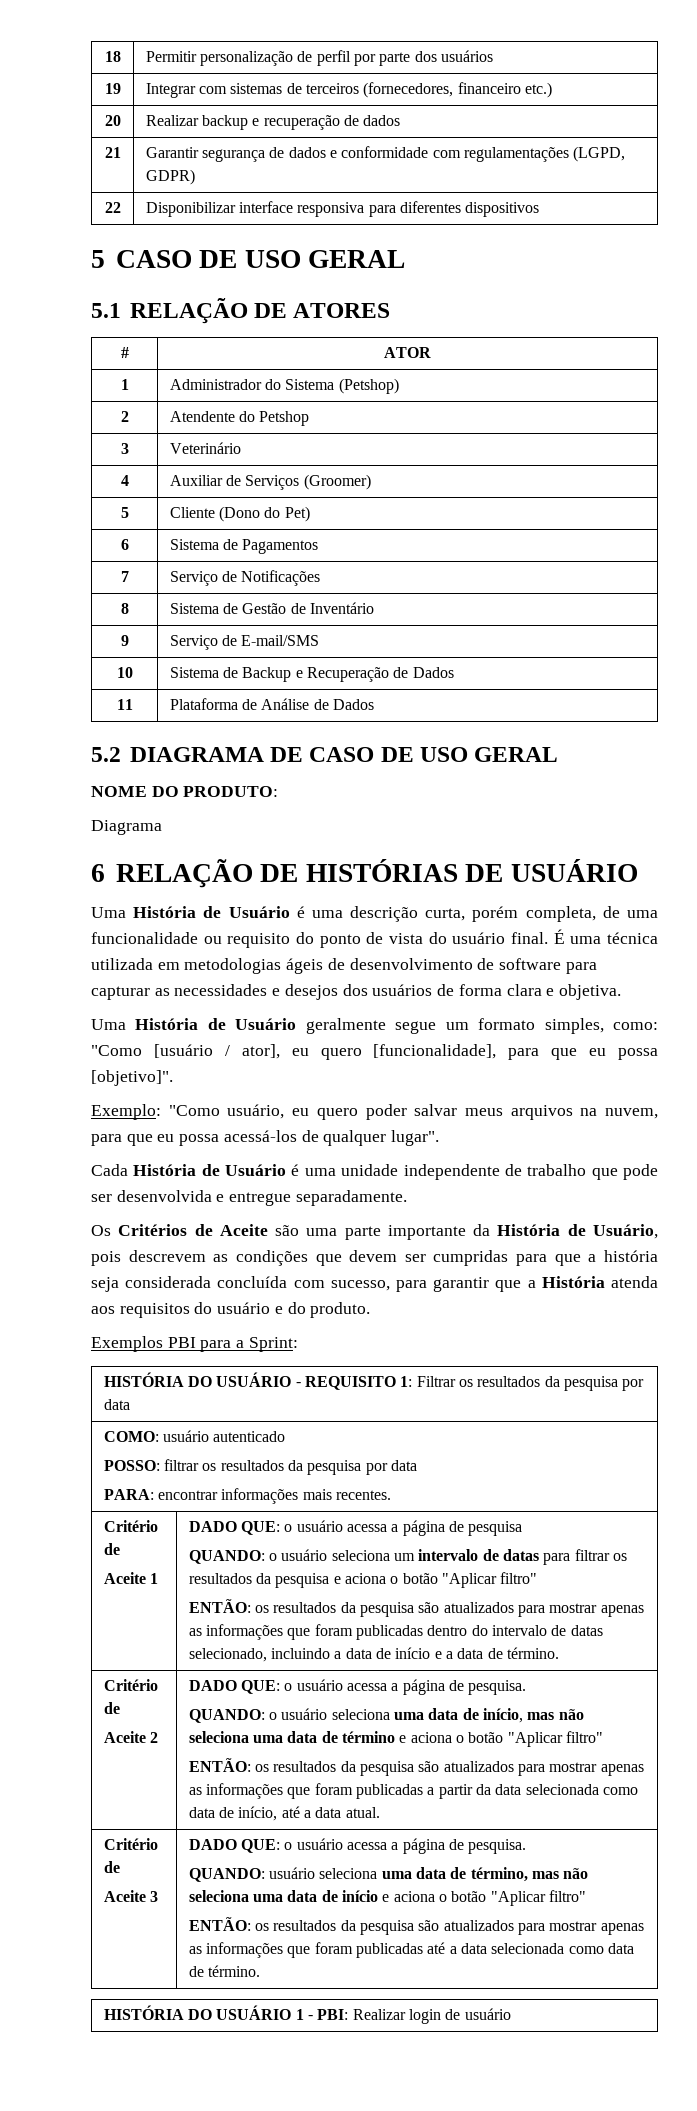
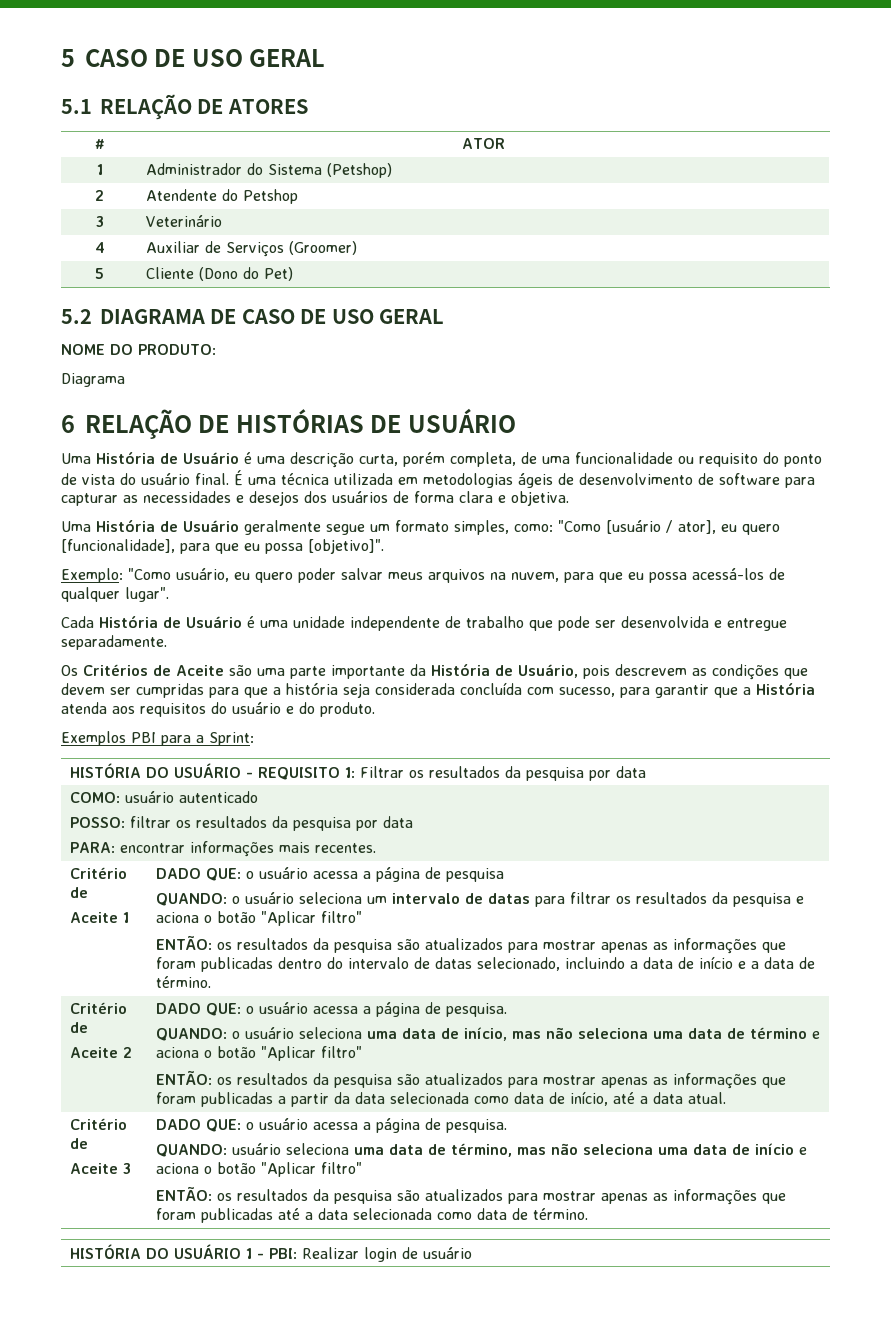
[104,51,121,62] [145,50,493,66] [104,83,121,94] [145,82,552,98] [104,115,121,126] [145,115,401,130] [104,147,121,158] [145,146,626,162] [145,169,195,185] [104,202,121,213] [145,201,540,217] 18 | Permitir personalização de perfil por parte dos usuários // 19 | Integrar com sistemas de terceiros (fornecedores, financeiro etc.) // 20 | Realizar backup e recuperação de dados // 21 | Garantir segurança de dados e conformidade com regulamentações (LGPD, GDPR) // 22 | Disponibilizar interface responsiva para diferentes dispositivos // -> (61, 58) none
[120,539,129,550] [169,539,319,554] [120,571,129,582] [169,570,321,586] [120,603,129,614] [169,602,374,614] [120,635,129,646] [169,635,320,650] [116,667,133,678] [169,667,454,682] [116,699,133,710] [169,698,374,710] // 6 | Sistema de Pagamentos // 7 | Serviço de Notificações // 8 | Sistema de Gestão de Inventário // 9 | Serviço de E-mail/SMS // 10 | Sistema de Backup e Recuperação de Dados // 11 | Plataforma de Análise de Dados -> (294, 274) none

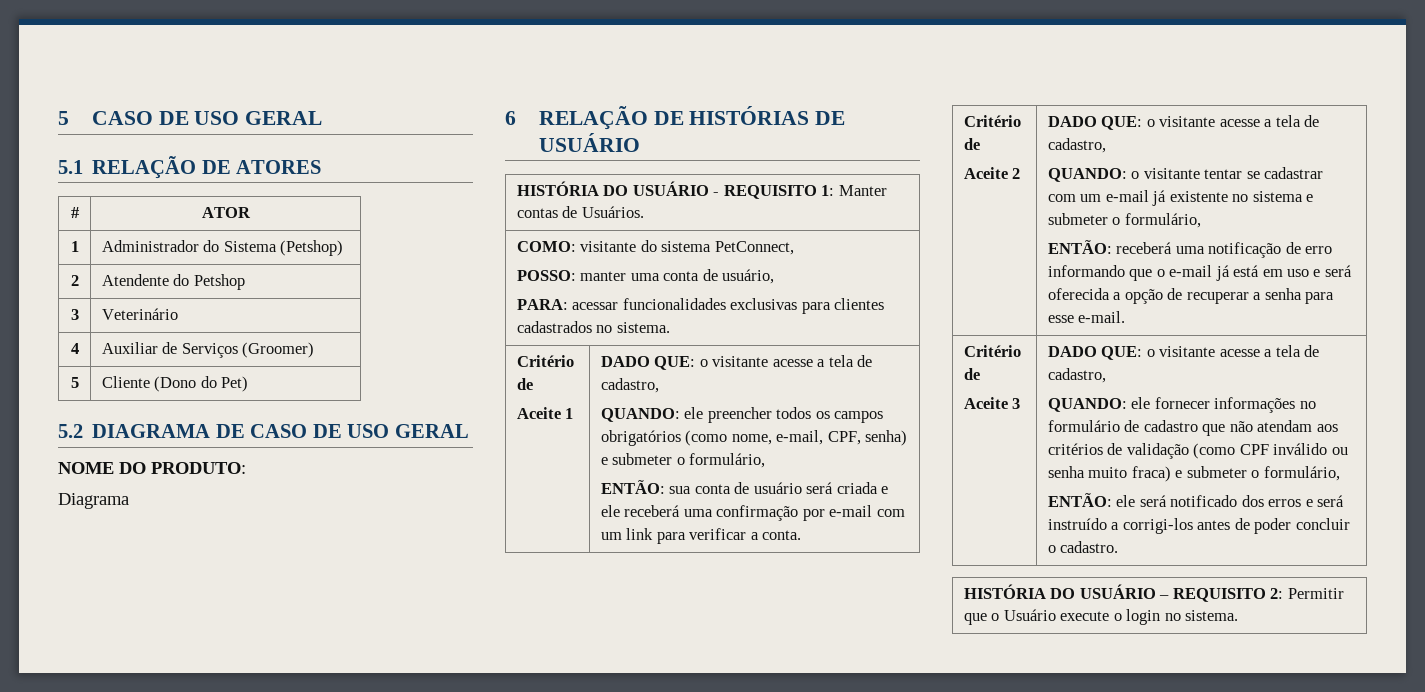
[61,452,822,468] [61,470,815,488] [61,491,569,506] [61,520,780,535] [61,539,384,554] [61,568,785,583] [61,587,169,602] [61,616,787,631] [61,635,167,650] [61,664,808,680] [61,682,815,698] [61,702,375,717] [61,731,254,746] // Uma História de Usuário é uma descrição curta, porém completa, de uma funcionalidade ou requisito do ponto de vista do usuário final. É uma técnica utilizada em metodologias ágeis de desenvolvimento de software para capturar as necessidades e desejos dos usuários de forma clara e objetiva. // Uma História de Usuário geralmente segue um formato simples, como: "Como [usuário / ator], eu quero [funcionalidade], para que eu possa [objetivo]". // Exemplo: "Como usuário, eu quero poder salvar meus arquivos na nuvem, para que eu possa acessá-los de qualquer lugar". // Cada História de Usuário é uma unidade independente de trabalho que pode ser desenvolvida e entregue separadamente. // Os Critérios de Aceite são uma parte importante da História de Usuário, pois descrevem as condições que devem ser cumpridas para que a história seja considerada concluída com sucesso, para garantir que a História atenda aos requisitos do usuário e do produto. // Exemplos PBI para a Sprint: -> (640, 142) none
[360,766,647,781] [70,791,259,803] [70,816,414,831] [70,841,377,857] Filtrar os resultados da pesquisa por data // COMO: usuário autenticado // POSSO: filtrar os resultados da pesquisa por data // PARA: encontrar informações mais recentes. -> [838,185,887,196] [516,206,644,218] [516,240,794,255] [516,269,775,284] [516,298,885,314] [516,321,670,333] Manter contas de Usuários. // COMO: visitante do sistema PetConnect, // POSSO: manter uma conta de usuário, // PARA: acessar funcionalidades exclusivas para clientes cadastrados no sistema.
[259,867,505,882] [156,892,805,907] [156,911,363,926] [156,935,787,954] [156,956,816,972] [156,976,212,988] usuário acessa a página de pesquisa // QUANDO: o usuário seleciona um intervalo de datas para filtrar os resultados da pesquisa e aciona o botão "Aplicar filtro" // ENTÃO: os resultados da pesquisa são atualizados para mostrar apenas as informações que foram publicadas dentro do intervalo de datas selecionado, incluindo a data de início e a data de término. -> [712,355,872,367] [600,378,659,393] [600,407,884,423] [600,430,908,446] [600,453,766,468] [600,480,888,494] [600,505,905,521] [600,528,802,544] visitante acesse a tela de cadastro, // QUANDO: ele preencher todos os campos obrigatórios (como nome, e-mail, CPF, senha) e submeter o formulário, // ENTÃO: sua conta de usuário será criada e ele receberá uma confirmação por e-mail com um link para verificar a conta.
[259,1002,508,1017] [156,1027,821,1041] [156,1046,363,1061] [156,1070,787,1089] [156,1091,727,1107] usuário acessa a página de pesquisa. // QUANDO: o usuário seleciona uma data de início, mas não seleciona uma data de término e aciona o botão "Aplicar filtro" // ENTÃO: os resultados da pesquisa são atualizados para mostrar apenas as informações que foram publicadas a partir da data selecionada como data de início, até a data atual. -> [1159,115,1319,127] [1047,138,1106,153] [1047,167,1324,182] [1047,190,1313,206] [1047,213,1201,228] [1047,240,1333,258] [1047,265,1352,281] [1047,288,1334,304] [1047,311,1126,323] visitante acesse a tela de cadastro, // QUANDO: o visitante tentar se cadastrar com um e-mail já existente no sistema e submeter o formulário, // ENTÃO: receberá uma notificação de erro informando que o e-mail já está em uso e será oferecida a opção de recuperar a senha para esse e-mail.
[259,1118,508,1133] [156,1143,808,1157] [156,1162,363,1177] [156,1186,787,1205] [156,1208,589,1223] [70,1244,473,1262] usuário acessa a página de pesquisa. // QUANDO: usuário seleciona uma data de término, mas não seleciona uma data de início e aciona o botão "Aplicar filtro" // ENTÃO: os resultados da pesquisa são atualizados para mostrar apenas as informações que foram publicadas até a data selecionada como data de término. // HISTÓRIA DO USUÁRIO 1 - PBI: Realizar login de usuário -> [1159,345,1319,357] [1047,368,1106,383] [1047,397,1316,413] [1047,420,1338,436] [1047,443,1348,459] [1047,466,1340,482] [1047,493,1344,507] [1047,518,1350,534] [1047,541,1119,553] [963,584,1344,602] [963,609,1238,625] visitante acesse a tela de cadastro, // QUANDO: ele fornecer informações no formulário de cadastro que não atendam aos critérios de validação (como CPF inválido ou senha muito fraca) e submeter o formulário, // ENTÃO: ele será notificado dos erros e será instruído a corrigi-los antes de poder concluir o cadastro. // HISTÓRIA DO USUÁRIO – REQUISITO 2: Permitir que o Usuário execute o login no sistema.

